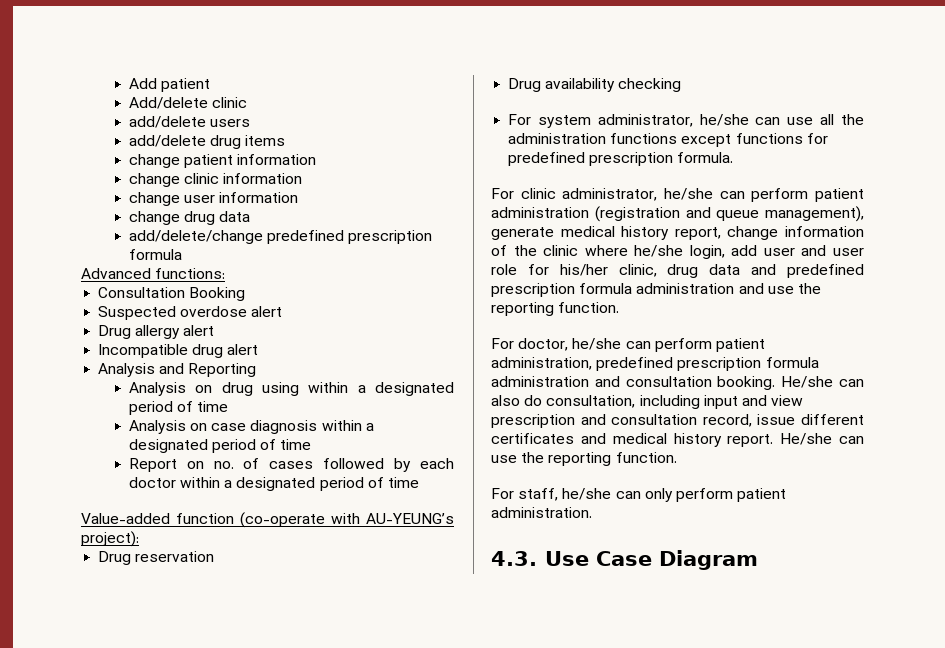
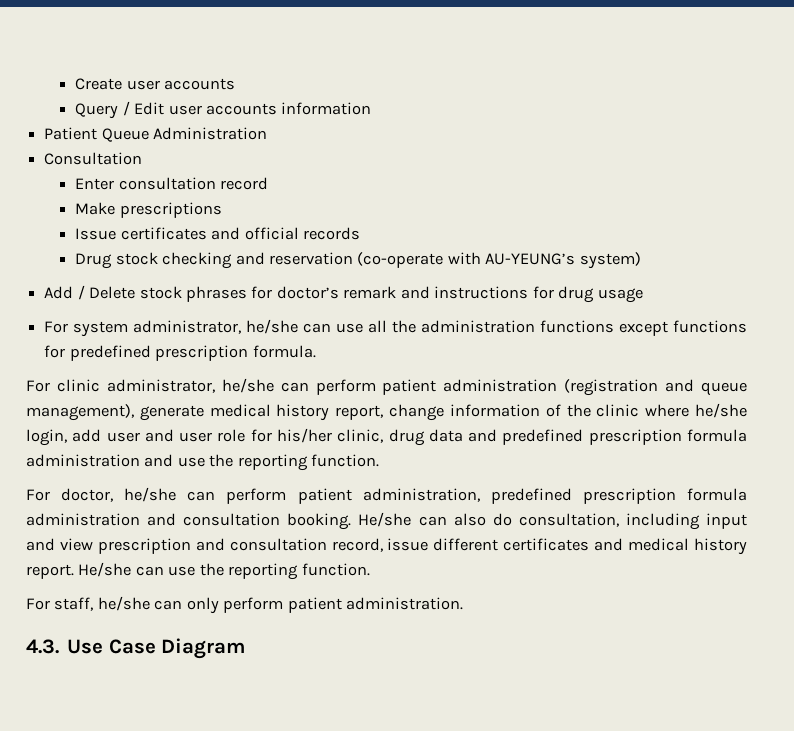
[128,78,210,92] [128,97,247,109] [128,116,250,128] [128,135,286,149] [128,154,317,168] [128,173,303,187] [128,192,299,206] [128,211,251,225] [128,230,433,244] [128,249,182,260] [81,268,226,279] [98,287,246,301] [98,306,283,320] [98,325,215,339] [98,344,259,358] [98,363,257,377] [128,382,454,396] [128,401,229,415] [128,420,374,434] [128,439,312,453] [128,458,455,472] [128,477,419,491] [81,512,454,528] [81,531,139,547] [98,551,215,565] [508,78,682,92] Add patient // Add/delete clinic // add/delete users // add/delete drug items // change patient information // change clinic information // change user information // change drug data // add/delete/change predefined prescription formula // Advanced functions: // Consultation Booking // Suspected overdose alert // Drug allergy alert // Incompatible drug alert // Analysis and Reporting // Analysis on drug using within a designated period of time // Analysis on case diagnosis within a designated period of time // Report on no. of cases followed by each doctor within a designated period of time // Value-added function (co-operate with AU-YEUNG’s project): // Drug reservation // Drug availability checking -> [75,78,236,90] [75,101,372,119] [44,127,268,142] [44,152,143,165] [75,177,269,190] [75,202,222,218] [75,227,361,240] [75,252,641,269] [44,285,643,303] Create user accounts // Query / Edit user accounts information // Patient Queue Administration // Consultation // Enter consultation record // Make prescriptions // Issue certificates and official records // Drug stock checking and reservation (co-operate with AU-YEUNG’s system) // Add / Delete stock phrases for doctor’s remark and instructions for drug usage

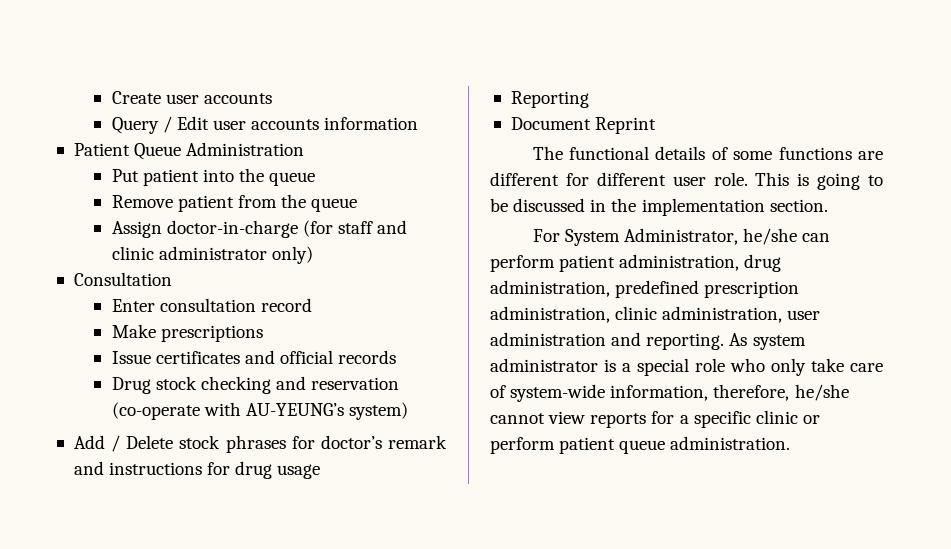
(268, 133) none -> [111,168,316,186] [111,194,358,212] [111,220,408,238] [111,246,313,264] // Put patient into the queue // Remove patient from the queue // Assign doctor-in-charge (for staff and clinic administrator only)
[44,319,748,337] [44,345,316,361] [26,378,747,396] [26,403,748,421] [26,428,747,446] [26,454,380,471] [26,488,114,502] For system administrator, he/she can use all the administration functions except functions for predefined prescription formula. // For clinic administrator, he/she can perform patient administration (registration and queue management), generate medical history report, change information of the clinic where he/she login, add user and user role for his/her clinic, drug data and predefined prescription formula administration and use the reporting function. // For doctor, -> [510,91,589,108] [510,117,657,134] [532,146,883,160] [490,172,883,190] [490,198,828,216] [532,228,738,246] Reporting // Document Reprint // The functional details of some functions are different for different user role. This is going to be discussed in the implementation section. // For System Administrator,
[490,488,747,504] [26,512,748,530] [26,538,747,555] [26,562,370,580] [26,596,342,614] predefined prescription formula administration and consultation booking. He/she can also do consultation, including input and view prescription and consultation record, issue different certificates and medical history report. He/she can use the reporting function. // For staff, he/she can only perform patient -> [744,254,782,272] [490,280,800,298] [490,306,821,323] [490,332,806,350] [490,358,883,376] [490,384,849,402] [490,410,820,428] [490,437,666,454] drug administration, predefined prescription administration, clinic administration, user administration and reporting. As system administrator is a special role who only take care of system-wide information, therefore, he/she cannot view reports for a specific clinic or perform patient queue
[26,638,246,659] // 4.3. Use Case Diagram -> (791, 443) none

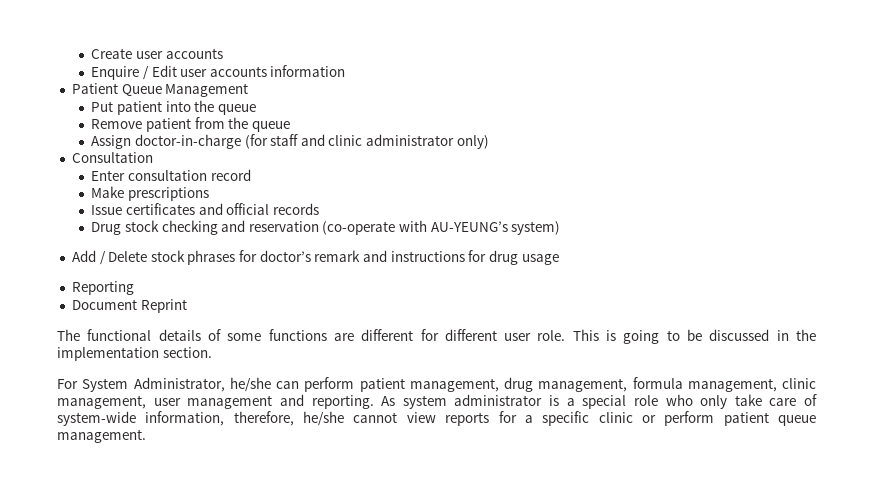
[111,117,159,134] Query -> [91,66,140,80] Enquire
[186,142,305,156] Administration -> [165,83,249,97] Management
[619,254,782,272] [490,280,800,298] [490,306,821,323] [490,332,606,346] administration, drug administration, predefined prescription administration, clinic administration, user administration -> [409,377,816,392] [57,395,273,409] management, drug management, formula management, clinic management, user management
[670,436,791,450] administration. -> [57,429,146,443] management.

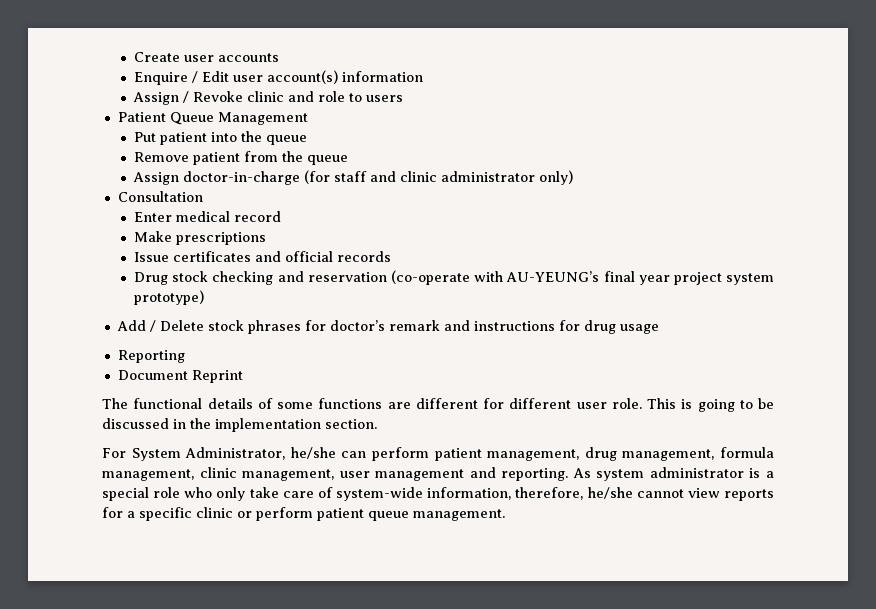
[209,66,267,77] accounts -> [267,70,339,84] account(s)
(346, 71) none -> [133,91,404,105] // Assign / Revoke clinic and role to users
[127,170,207,181] consultation -> [176,211,231,222] medical
[511,221,561,235] system) -> [603,271,774,285] [134,290,205,305] final year project system prototype)

